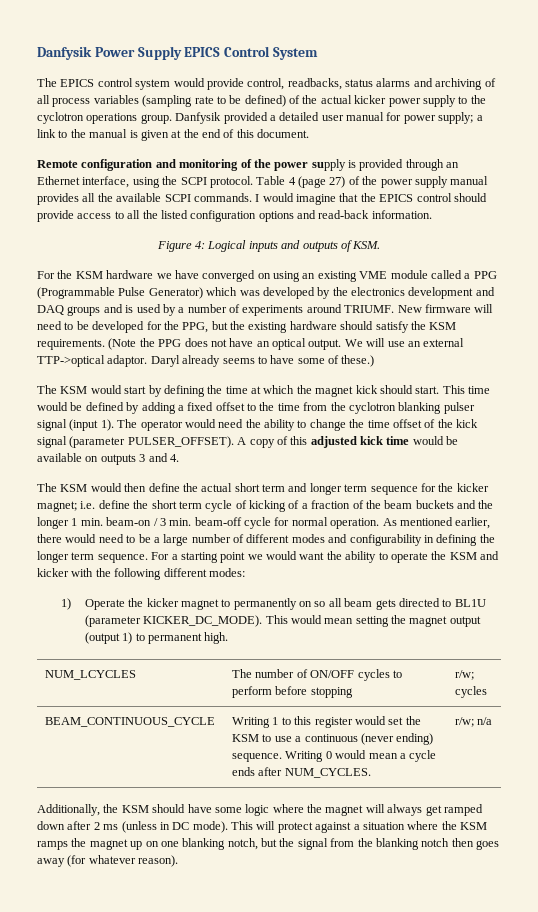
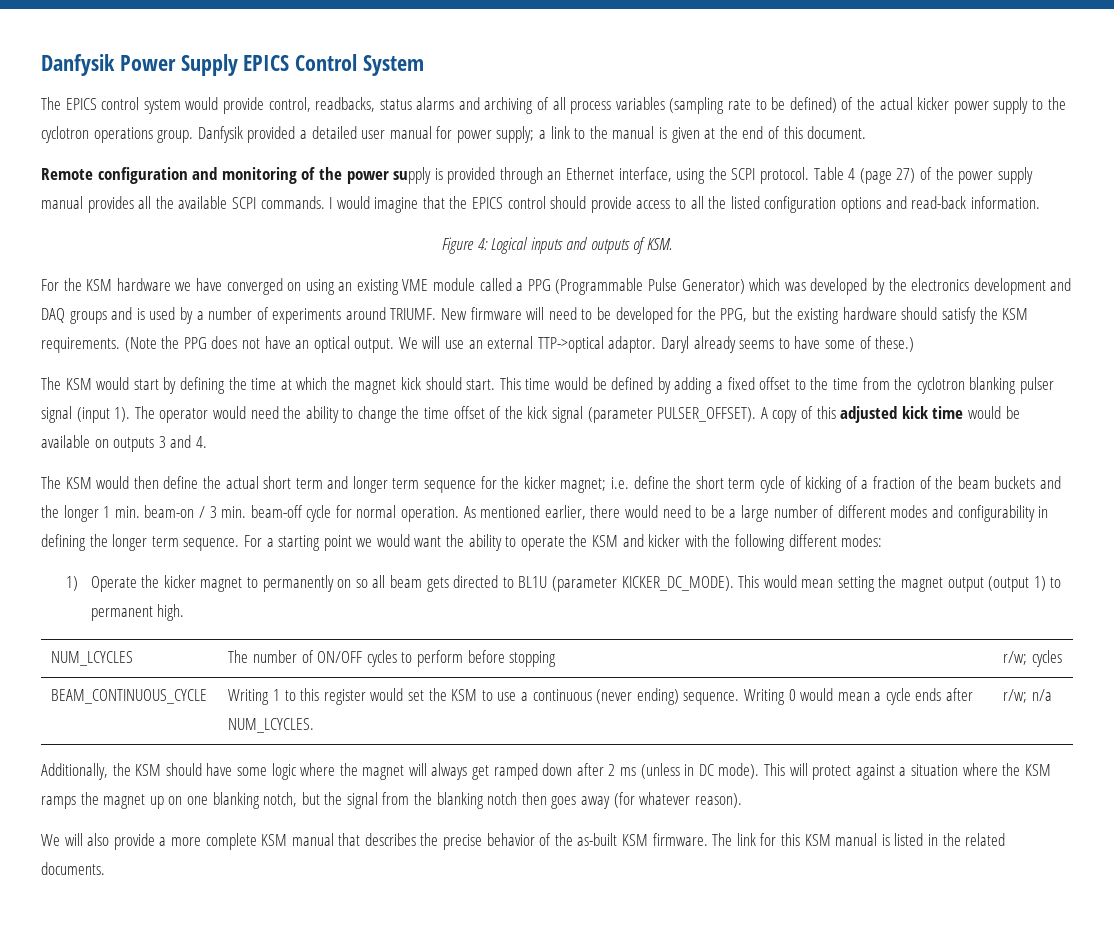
[284,768,371,778] NUM_CYCLES. -> [228,718,315,733] NUM_LCYCLES.
(179, 861) none -> [41,833,1006,850] [41,862,105,875] // We will also provide a more complete KSM manual that describes the precise behavior of the as-built KSM firmware. The link for this KSM manual is listed in the related documents.

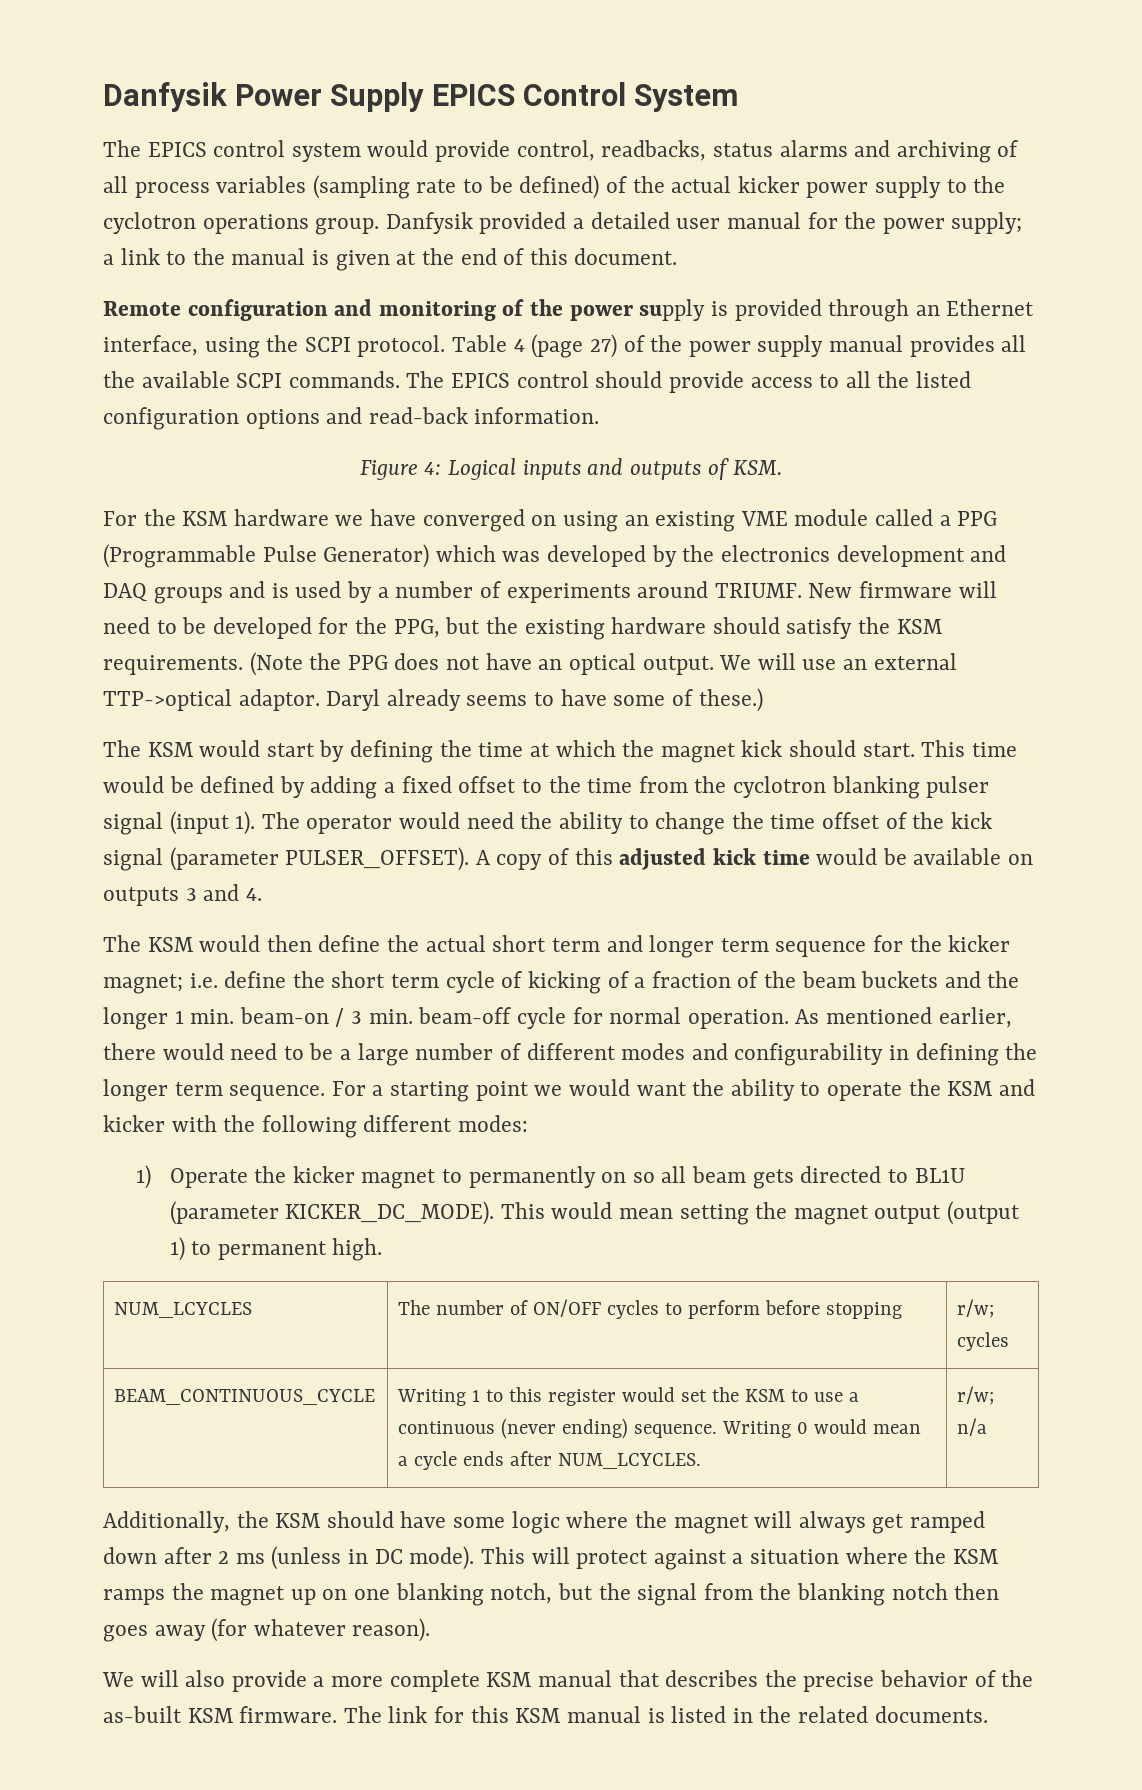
(453, 132) none -> [844,212,877,229] the
[329,196,468,213] I would imagine that the -> [406,371,445,388] The

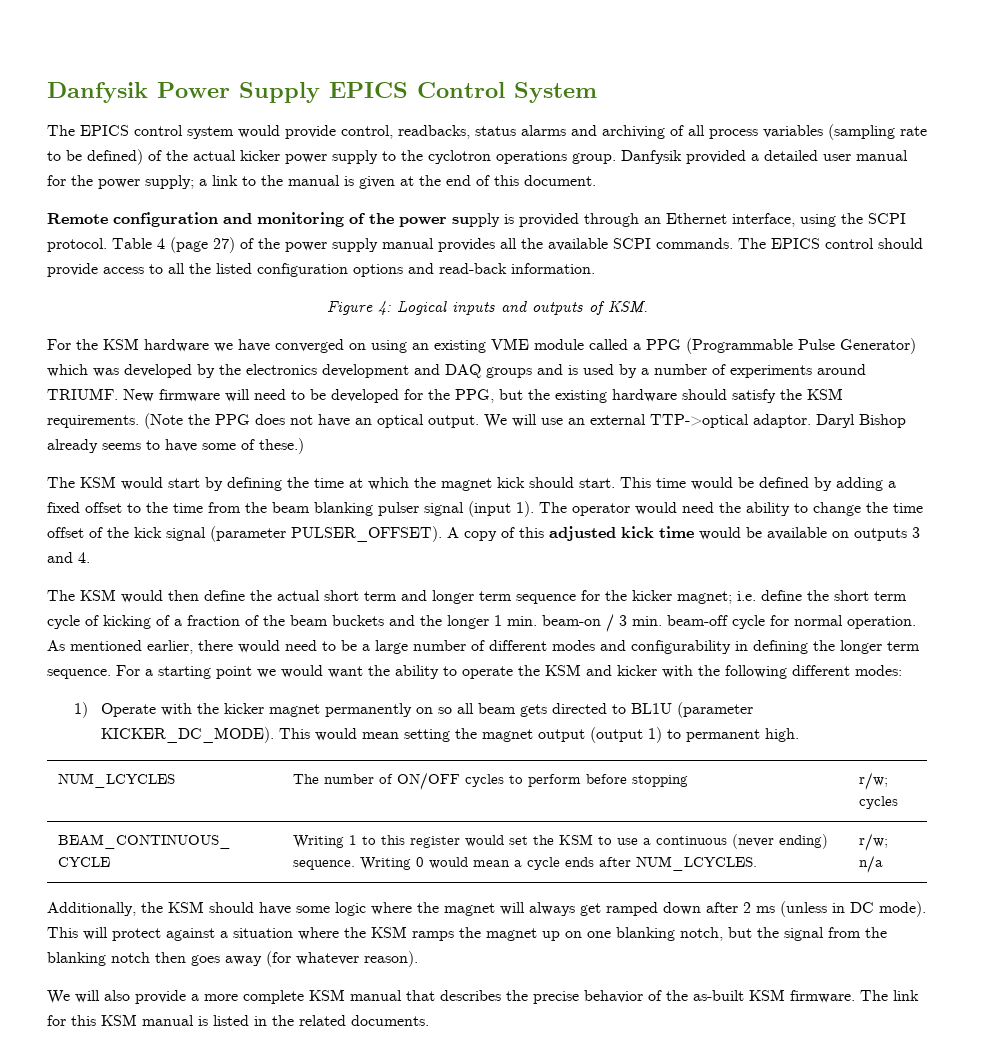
(381, 700) none -> [859,414,906,428] Bishop
[732,776,826,798] cyclotron -> [272,502,310,513] beam
(248, 1178) none -> [160,703,192,716] with
[442,1169,463,1183] to -> (320, 710) none

